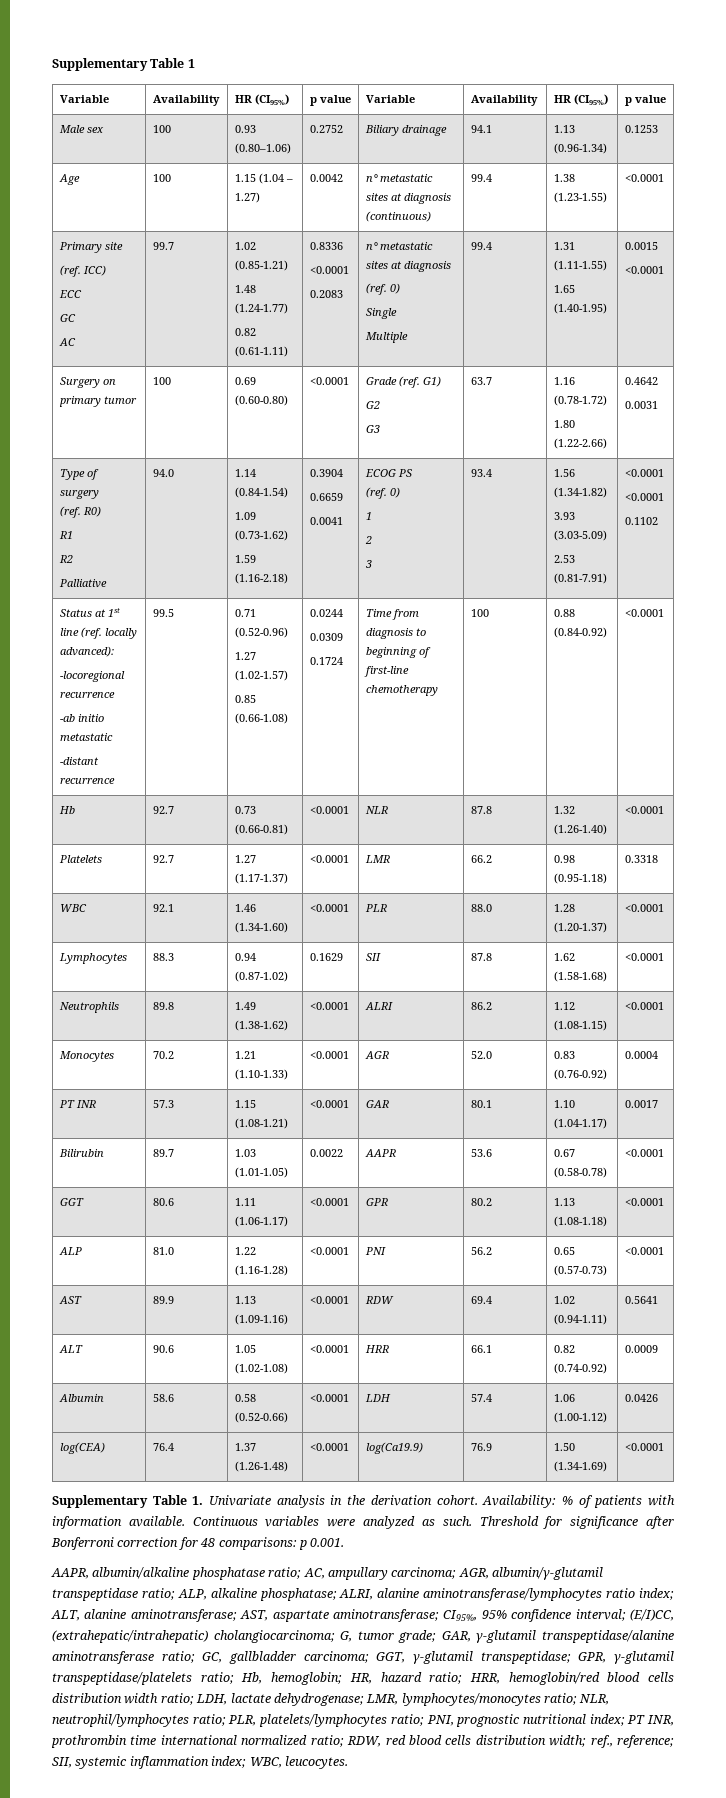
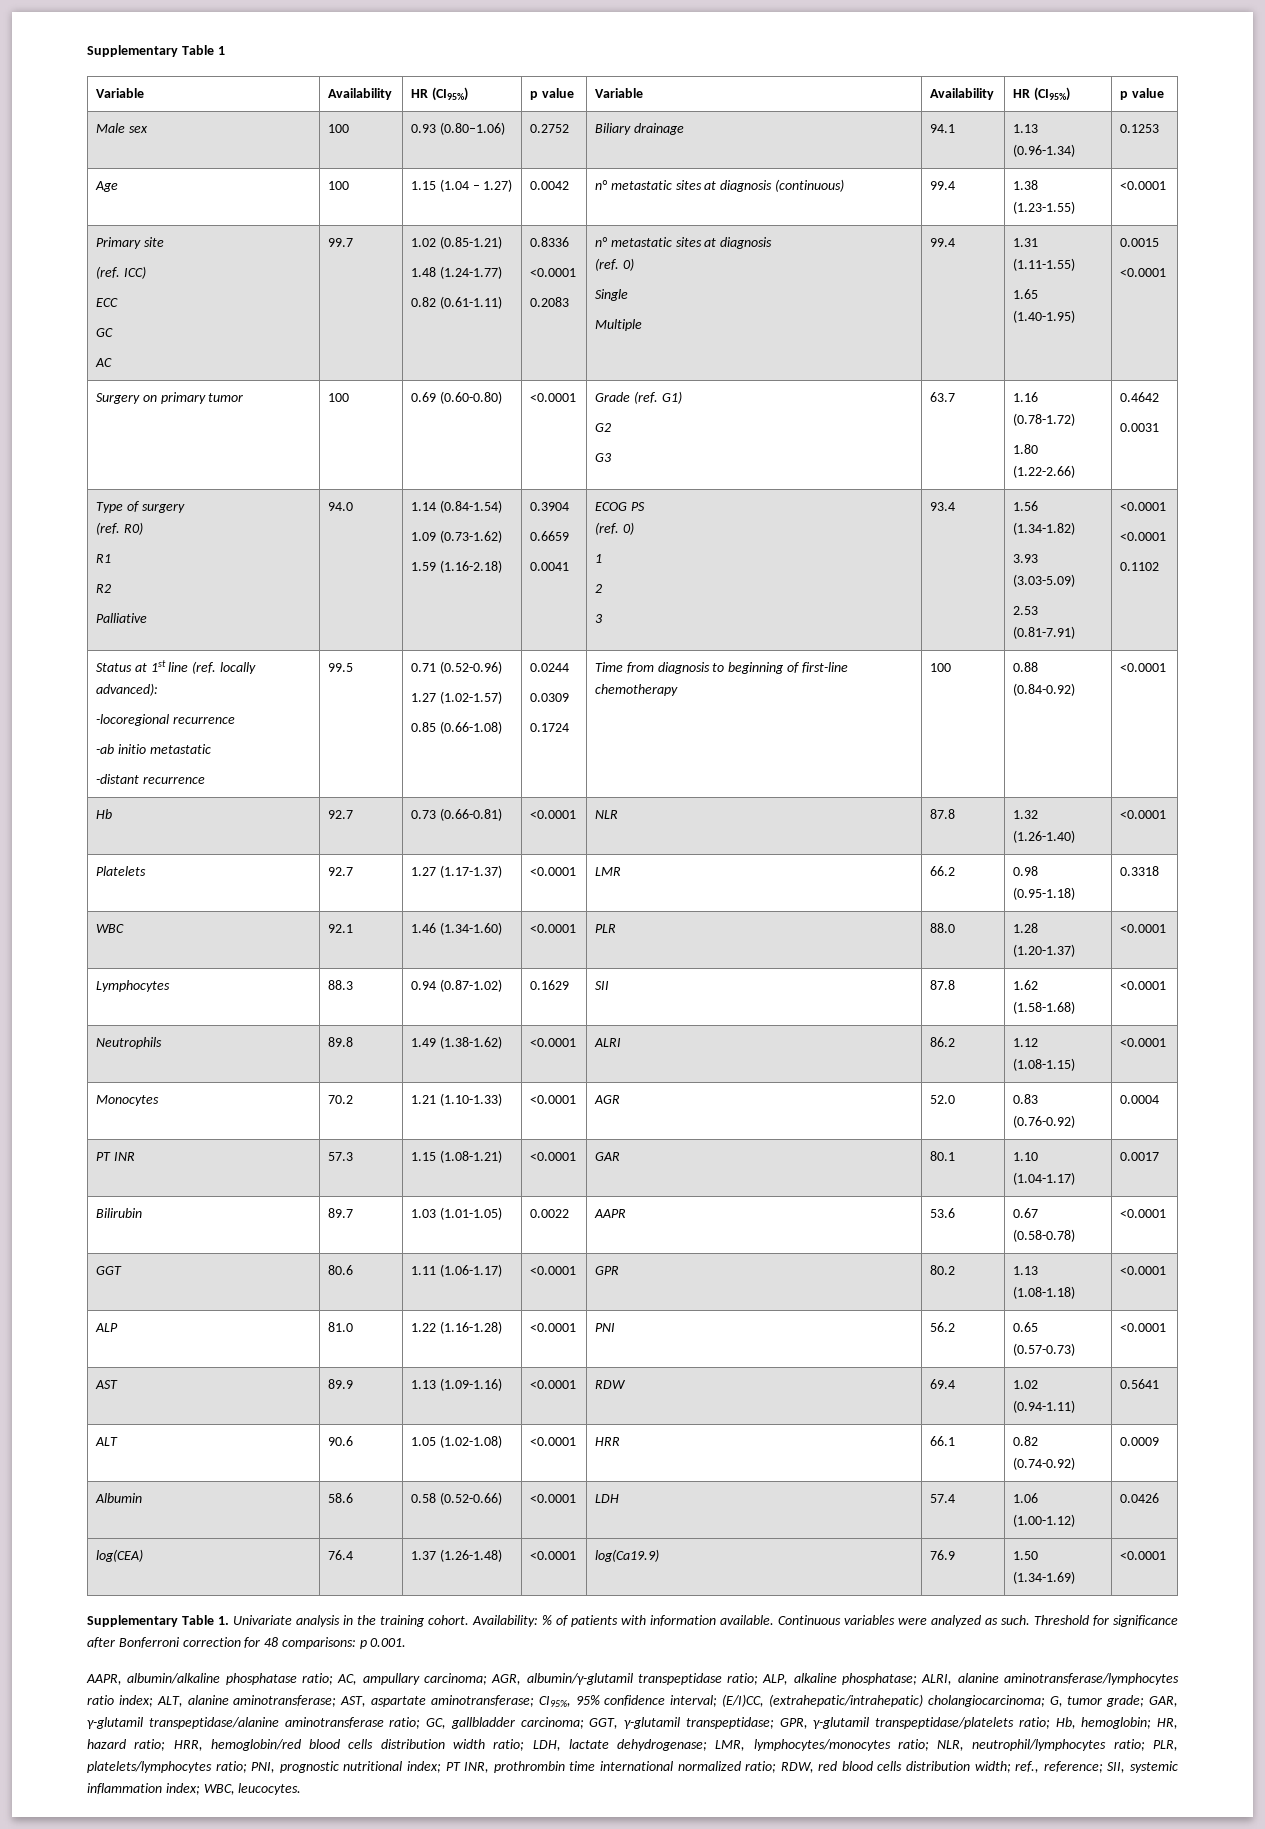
[370,1495,432,1506] derivation -> [380,1615,425,1627] training

